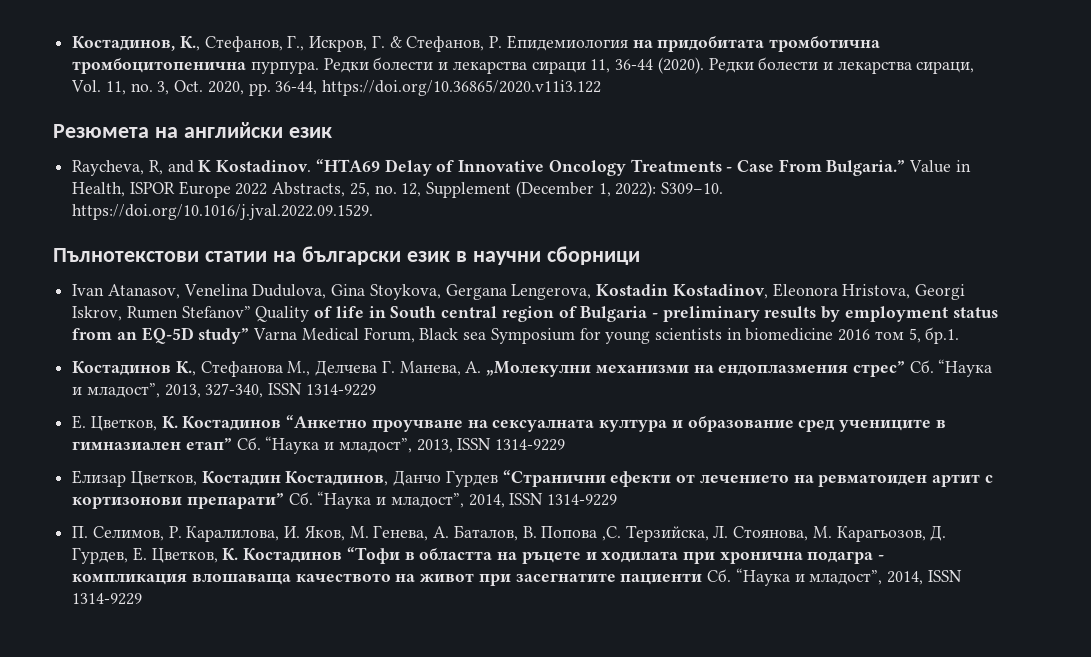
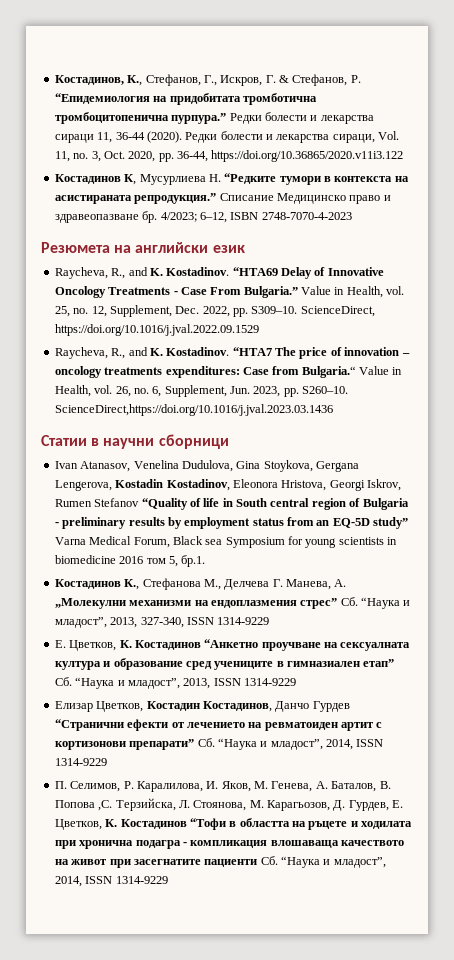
[506,35,628,51] Епидемиология -> [54,93,150,104] “Епидемиология
[250,61,319,74] пурпура. -> [171,113,227,124] пурпура.”
(602, 88) none -> [54,173,409,185] [54,193,391,204] [54,211,352,223] // Костадинов К, Мусурлиева Н. “Редките тумори в контекста на асистираната репродукция.” Списание Медицинско право и здравеопазване бр. 4/2023; 6–12, ISBN 2748-7070-4-2023
[148,160,212,175] R, and K -> [111,267,163,279] R., and K.
[129,181,723,198] [72,204,374,220] [53,246,450,265] ISPOR Europe 2022 Abstracts, 25, no. 12, Supplement (December 1, 2022): S309–10. https://doi.org/10.1016/j.jval.2022.09.1529. // Пълнотекстови статии на български език -> [386,286,405,295] [54,305,375,317] [54,324,259,336] [54,347,410,359] [54,366,403,378] [54,385,349,397] [54,404,333,416] [41,435,87,446] vol. 25, no. 12, Supplement, Dec. 2022, pp. S309–10. ScienceDirect, https://doi.org/10.1016/j.jval.2022.09.1529 // Raycheva, R., and K. Kostadinov. “HTA7 Тhe price of innovation – oncology treatments expenditures: Case from Bulgaria.“ Value in Health, vol. 26, no. 6, Supplement, Jun. 2023, pp. S260–10. ScienceDirect,https://doi.org/10.1016/j.jval.2023.03.1436 // Статии
[181,306,310,322] Stefanov” Quality -> [94,498,188,510] Stefanov “Quality

